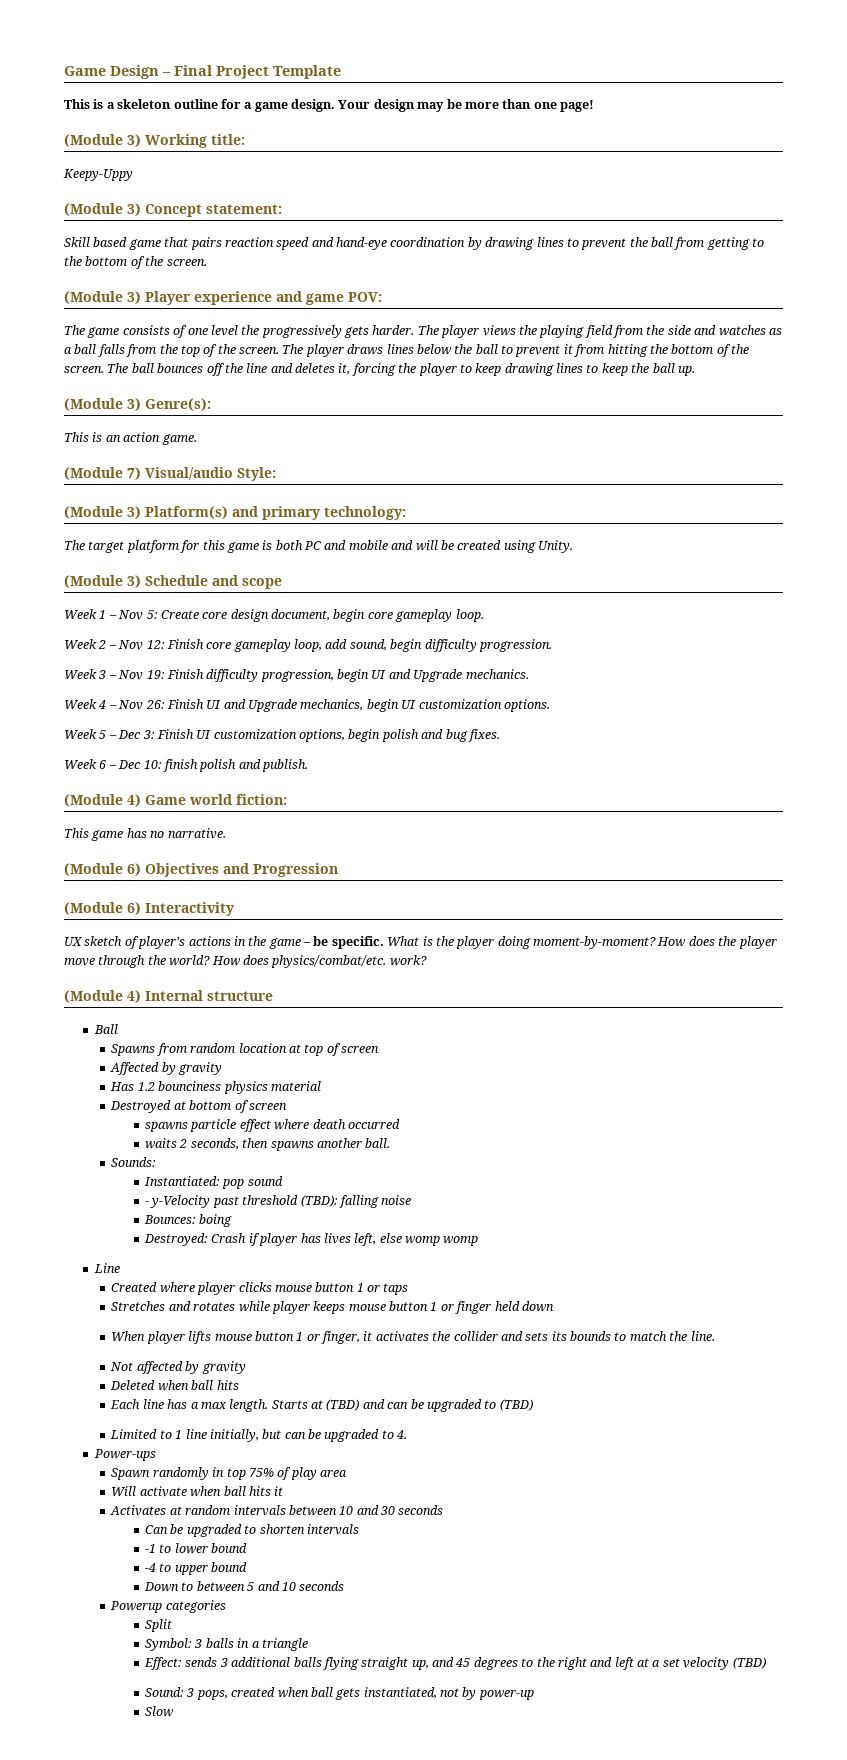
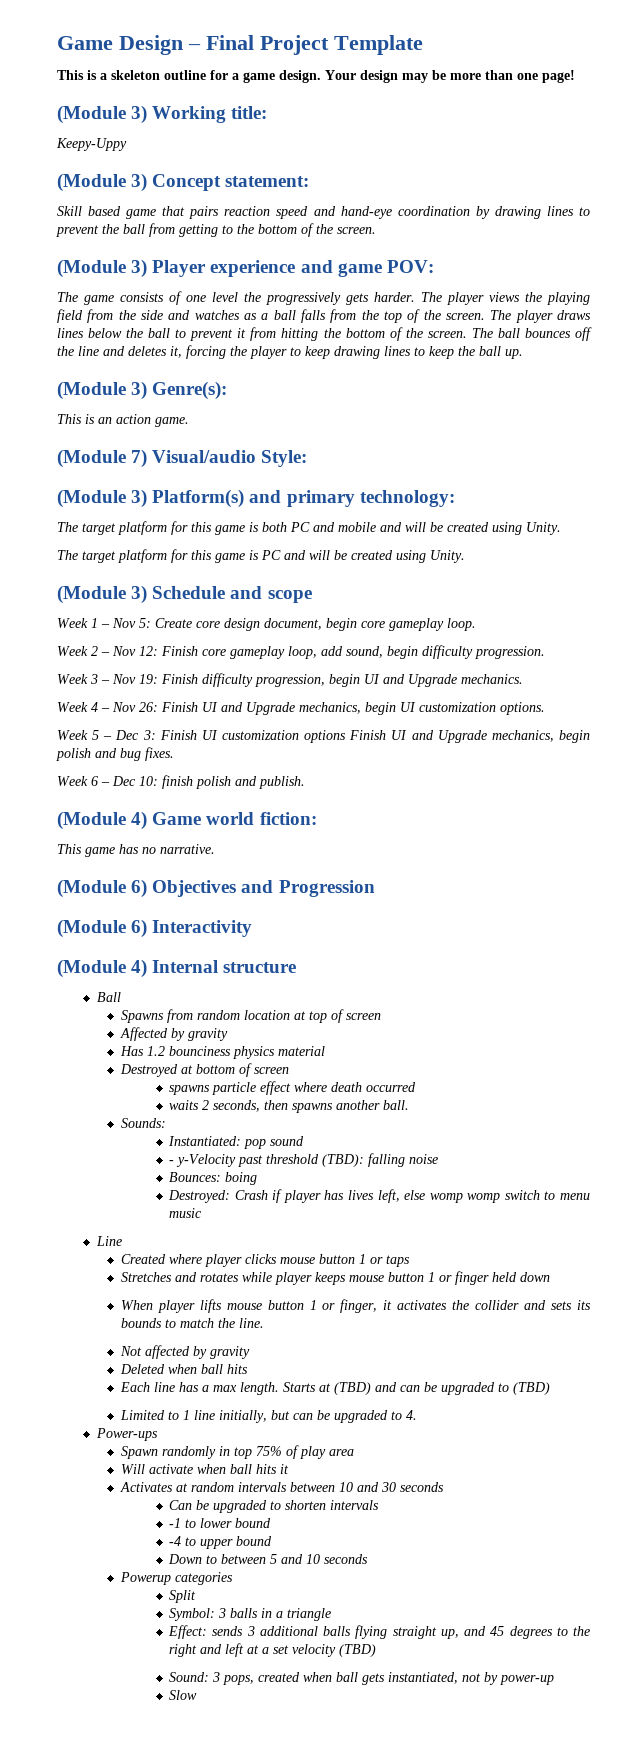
(573, 546) none -> [57,549,465,563] // The target platform for this game is PC and will be created using Unity.
[299,729,345,742] options, -> [304,730,554,743] options Finish UI and Upgrade mechanics,
[64,936,777,949] [64,955,427,968] // UX sketch of player’s actions in the game – be specific. What is the player doing moment-by-moment? How does the player move through the world? How does physics/combat/etc. work? -> (253, 928) none
(479, 1241) none -> [504,1190,590,1200] [169,1208,203,1218] switch to menu music

